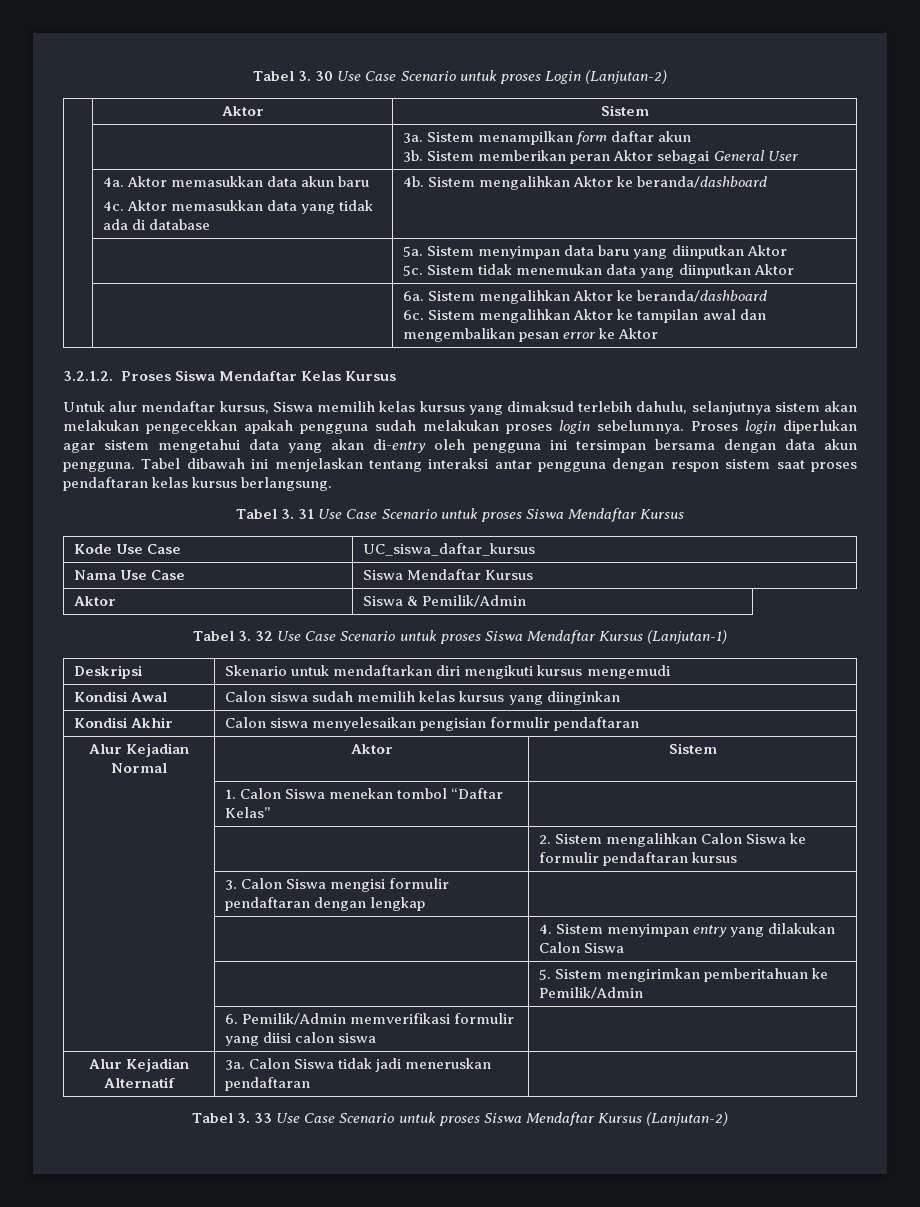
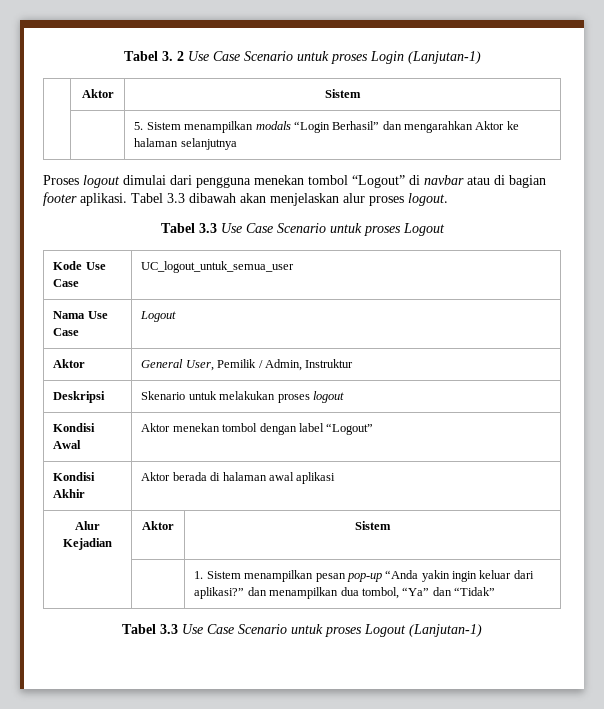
[253,71,334,81] Tabel 3. 30 -> [123,51,184,61] Tabel 3. 2
[584,70,667,84] [221,106,264,116] [600,105,649,116] [403,131,692,145] [403,150,799,164] [103,176,370,187] [103,200,374,214] [103,219,211,230] [403,176,768,190] [403,245,787,259] [403,264,794,278] [403,290,768,304] [403,309,766,323] [403,328,659,342] [63,370,396,381] [63,401,857,415] [63,420,857,434] [63,439,858,453] [63,458,857,472] [63,477,333,491] [236,508,684,522] (Lanjutan-2) // | Aktor | Sistem // | | 3a. Sistem menampilkan form daftar akun // 3b. Sistem memberikan peran Aktor sebagai General User // | 4a. Aktor memasukkan data akun baru // 4c. Aktor memasukkan data yang tidak ada di database | 4b. Sistem mengalihkan Aktor ke beranda/dashboard // | | 5a. Sistem menyimpan data baru yang diinputkan Aktor // 5c. Sistem tidak menemukan data yang diinputkan Aktor // | | 6a. Sistem mengalihkan Aktor ke beranda/dashboard // 6c. Sistem mengalihkan Aktor ke tampilan awal dan mengembalikan pesan error ke Aktor // 3.2.1.2. Proses Siswa Mendaftar Kelas Kursus // Untuk alur mendaftar kursus, Siswa memilih kelas kursus yang dimaksud terlebih dahulu, selanjutnya sistem akan melakukan pengecekkan apakah pengguna sudah melakukan proses login sebelumnya. Proses login diperlukan agar sistem mengetahui data yang akan di-entry oleh pengguna ini tersimpan bersama dengan data akun pengguna. Tabel dibawah ini menjelaskan tentang interaksi antar pengguna dengan respon sistem saat proses pendaftaran kelas kursus berlangsung. // Tabel 3. 31 Use Case Scenario untuk proses Siswa Mendaftar Kursus -> [407,51,481,64] [81,89,114,98] [325,89,362,98] [134,121,519,133] [134,138,237,150] [43,175,546,188] [43,192,448,206] [160,223,445,236] (Lanjutan-1) // | Aktor | Sistem // | | 5. Sistem menampilkan modals “Login Berhasil” dan mengarahkan Aktor ke halaman selanjutnya // Proses logout dimulai dari pengguna menekan tombol “Logout” di navbar atau di bagian footer aplikasi. Tabel 3.3 dibawah akan menjelaskan alur proses logout. // Tabel 3.3 Use Case Scenario untuk proses Logout
[363,543,536,556] UC_siswa_daftar_kursus -> [141,261,295,273] UC_logout_untuk_semua_user
[363,569,534,580] [74,596,117,606] [363,595,527,607] [193,630,727,644] [74,665,144,679] [225,665,670,679] [74,691,168,702] [225,691,620,705] [74,717,174,728] [225,717,640,731] [88,743,190,757] [111,763,167,773] [350,744,393,754] [668,743,717,754] [225,788,504,799] [225,807,271,818] [539,833,807,847] [539,852,738,866] [225,878,450,892] [225,897,426,911] [539,923,836,937] [539,942,625,953] [539,968,829,982] [539,987,644,999] [225,1013,515,1025] [225,1032,377,1046] [88,1058,190,1072] [103,1077,175,1088] [225,1058,492,1072] [225,1077,311,1091] [192,1112,728,1126] Siswa Mendaftar Kursus // Aktor | Siswa & Pemilik/Admin // Tabel 3. 32 Use Case Scenario untuk proses Siswa Mendaftar Kursus (Lanjutan-1) // Deskripsi | Skenario untuk mendaftarkan diri mengikuti kursus mengemudi // Kondisi Awal | Calon siswa sudah memilih kelas kursus yang diinginkan // Kondisi Akhir | Calon siswa menyelesaikan pengisian formulir pendaftaran // Alur Kejadian Normal | Aktor | Sistem // | 1. Calon Siswa menekan tombol “Daftar Kelas” | // | | 2. Sistem mengalihkan Calon Siswa ke formulir pendaftaran kursus // | 3. Calon Siswa mengisi formulir pendaftaran dengan lengkap | // | | 4. Sistem menyimpan entry yang dilakukan Calon Siswa // | | 5. Sistem mengirimkan pemberitahuan ke Pemilik/Admin // | 6. Pemilik/Admin memverifikasi formulir yang diisi calon siswa | // Alur Kejadian Alternatif | 3a. Calon Siswa tidak jadi meneruskan pendaftaran | // Tabel 3. 33 Use Case Scenario untuk proses Siswa Mendaftar Kursus (Lanjutan-2) -> [140,311,177,322] [53,359,86,368] [141,359,354,371] [53,391,106,403] [141,391,344,403] [53,423,96,432] [53,440,82,449] [141,423,374,435] [53,472,96,481] [53,489,86,498] [141,472,336,484] [75,521,100,530] [63,538,112,550] [142,521,174,530] [355,521,392,530] [194,570,534,582] [194,587,496,599] [122,624,482,637] Logout // Aktor | General User, Pemilik / Admin, Instruktur // Deskripsi | Skenario untuk melakukan proses logout // Kondisi Awal | Aktor menekan tombol dengan label “Logout” // Kondisi Akhir | Aktor berada di halaman awal aplikasi // Alur Kejadian | Aktor | Sistem // | | 1. Sistem menampilkan pesan pop-up “Anda yakin ingin keluar dari aplikasi?” dan menampilkan dua tombol, “Ya” dan “Tidak” // Tabel 3.3 Use Case Scenario untuk proses Logout (Lanjutan-1)

